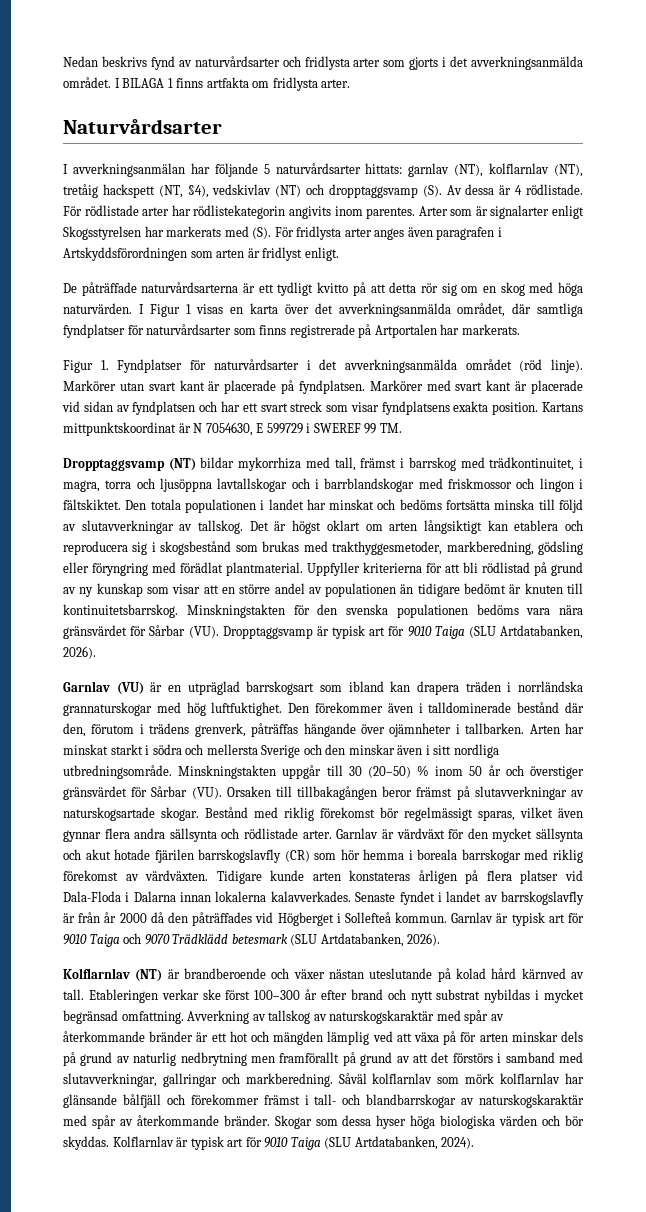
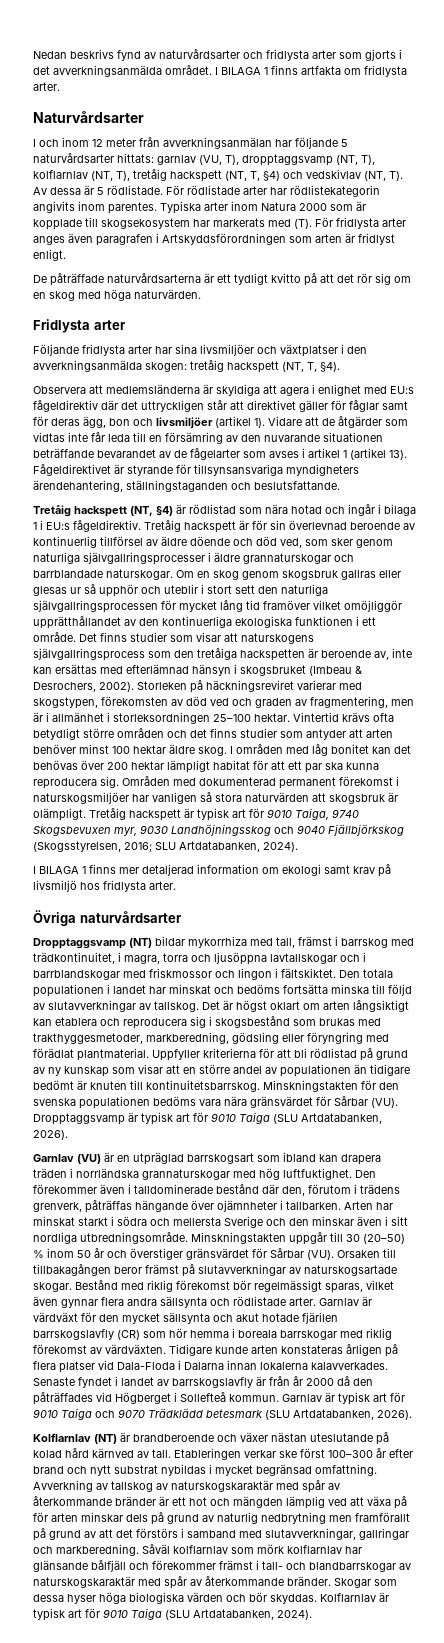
(68, 169) none -> [39,137,160,147] och inom 12 meter från
[454,163,583,177] [63,184,442,198] (NT), kolflarnlav (NT), tretåig hackspett (NT, §4), vedskivlav (NT) och dropptaggsvamp (S). -> [199,154,375,166] [33,169,403,182] (VU, T), dropptaggsvamp (NT, T), kolflarnlav (NT, T), tretåig hackspett (NT, T, §4) och vedskivlav (NT, T).
[515,185,523,195] 4 -> [97,187,104,195] 5
[418,205,584,219] [63,226,141,240] Arter som är signalarter enligt Skogsstyrelsen -> [160,201,366,214] [33,217,190,230] Typiska arter inom Natura 2000 som är kopplade till skogsekosystem
[252,227,272,239] (S). -> [294,219,312,229] (T).
[389,282,417,293] detta -> [337,274,354,283] det
[138,303,583,317] [63,324,520,338] [63,359,583,373] [63,380,584,394] [62,401,583,415] [63,422,402,436] I Figur 1 visas en karta över det avverkningsanmälda området, där samtliga fyndplatser för naturvårdsarter som finns registrerade på Artportalen har markerats. // Figur 1. Fyndplatser för naturvårdsarter i det avverkningsanmälda området (röd linje). Markörer utan svart kant är placerade på fyndplatsen. Markörer med svart kant är placerade vid sidan av fyndplatsen och har ett svart streck som visar fyndplatsens exakta position. Kartans mittpunktskoordinat är N 7054630, E 599729 i SWEREF 99 TM. -> [33,319,126,333] [33,344,367,357] [33,360,340,373] [33,384,414,396] [33,400,408,412] [33,416,408,429] [33,432,383,444] [33,448,407,460] [33,464,359,476] [33,480,340,492] [33,504,416,517] [33,520,415,533] [33,536,393,548] [33,552,354,565] [33,569,401,580] [33,584,328,597] [33,600,402,613] [33,616,376,629] [33,632,314,644] [33,648,412,661] [33,664,362,676] [33,680,362,693] [33,696,414,709] [33,712,394,724] [33,728,393,740] [33,744,411,756] [33,760,379,773] [33,776,399,789] [33,792,398,804] [33,808,359,821] [33,824,404,836] [33,841,298,852] [33,864,391,877] [33,880,176,892] [33,910,182,926] // Fridlysta arter // Följande fridlysta arter har sina livsmiljöer och växtplatser i den avverkningsanmälda skogen: tretåig hackspett (NT, T, §4). // Observera att medlemsländerna är skyldiga att agera i enlighet med EU:s fågeldirektiv där det uttryckligen står att direktivet gäller för fåglar samt för deras ägg, bon och livsmiljöer (artikel 1). Vidare att de åtgärder som vidtas inte får leda till en försämring av den nuvarande situationen beträffande bevarandet av de fågelarter som avses i artikel 1 (artikel 13). Fågeldirektivet är styrande för tillsynsansvariga myndigheters ärendehantering, ställningstaganden och beslutsfattande. // Tretåig hackspett (NT, §4) är rödlistad som nära hotad och ingår i bilaga 1 i EU:s fågeldirektiv. Tretåig hackspett är för sin överlevnad beroende av kontinuerlig tillförsel av äldre döende och död ved, som sker genom naturliga självgallringsprocesser i äldre grannaturskogar och barrblandade naturskogar. Om en skog genom skogsbruk gallras eller glesas ur så upphör och uteblir i stort sett den naturliga självgallringsprocessen för mycket lång tid framöver vilket omöjliggör upprätthållandet av den kontinuerliga ekologiska funktionen i ett område. Det finns studier som visar att naturskogens självgallringsprocess som den tretåiga hackspetten är beroende av, inte kan ersättas med efterlämnad hänsyn i skogsbruket (Imbeau & Desrochers, 2002). Storleken på häckningsreviret varierar med skogstypen, förekomsten av död ved och graden av fragmentering, men är i allmänhet i storleksordningen 25–100 hektar. Vintertid krävs ofta betydligt större områden och det finns studier som antyder att arten behöver minst 100 hektar äldre skog. I områden med låg bonitet kan det behövas över 200 hektar lämpligt habitat för att ett par ska kunna reproducera sig. Områden med dokumenterad permanent förekomst i naturskogsmiljöer har vanligen så stora naturvärden att skogsbruk är olämpligt. Tretåig hackspett är typisk art för 9010 Taiga, 9740 Skogsbevuxen myr, 9030 Landhöjningsskog och 9040 Fjällbjörkskog (Skogsstyrelsen, 2016; SLU Artdatabanken, 2024). // I BILAGA 1 finns mer detaljerad information om ekologi samt krav på livsmiljö hos fridlysta arter. // Övriga naturvårdsarter

